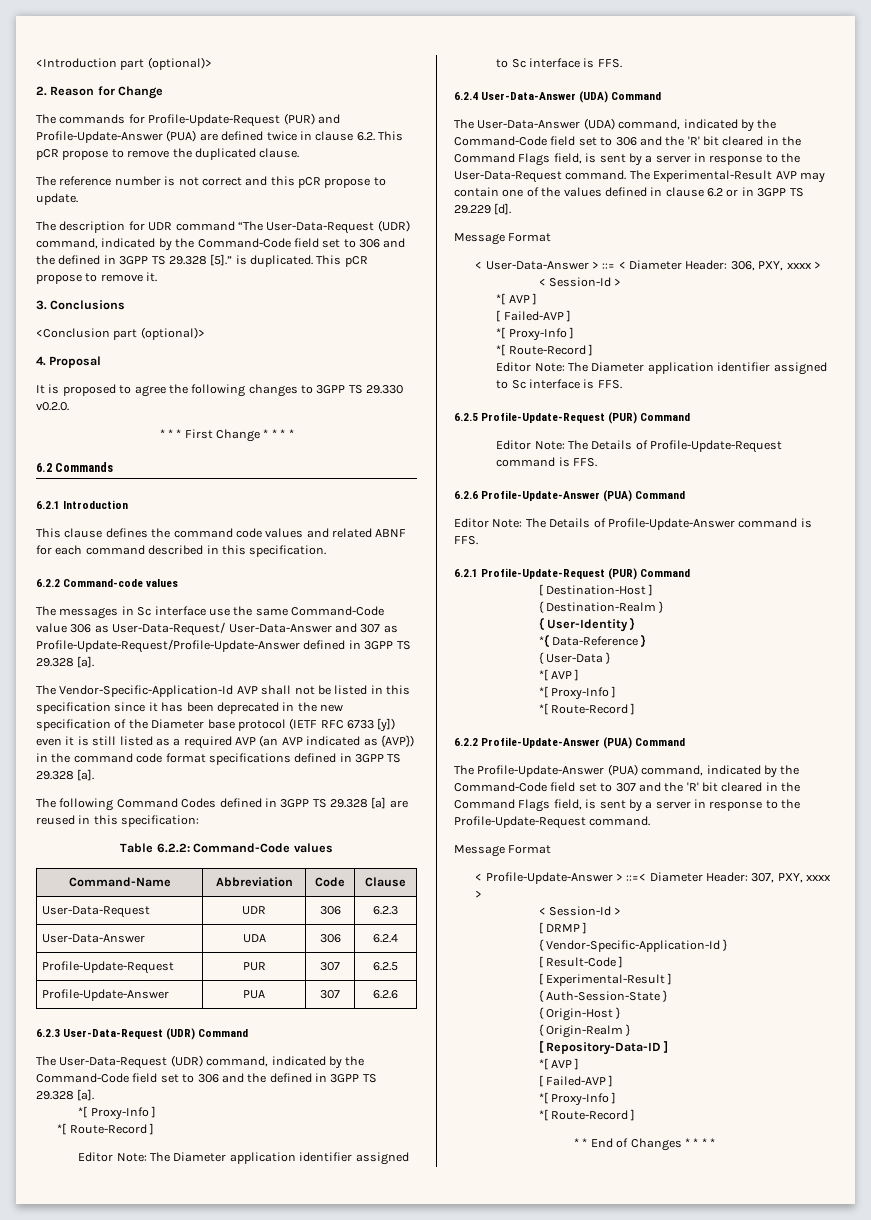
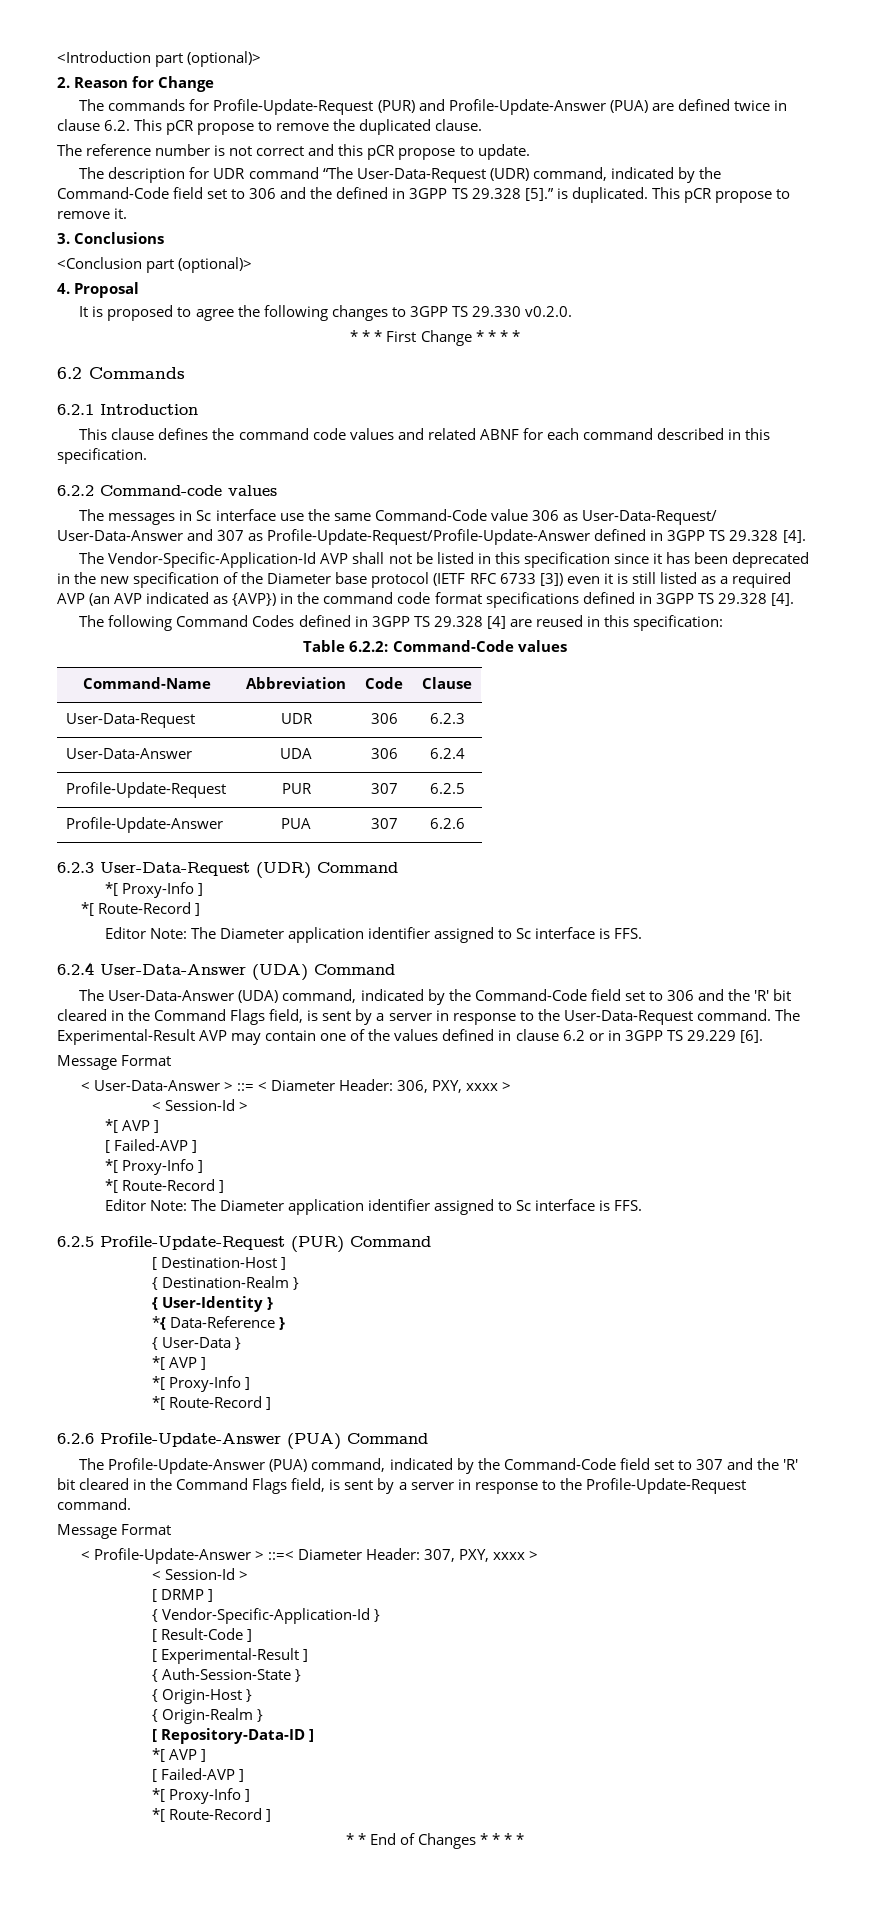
[77,656,95,668] [a]. -> [782,530,806,543] [4].
[377,718,396,732] [y]) -> [539,573,563,586] [3])
[77,769,95,781] [a]. -> [770,593,794,606] [4].
[371,797,387,809] [a] -> [486,616,506,629] [4]
[36,1055,365,1069] [36,1073,377,1083] [36,1089,95,1101] // The User-Data-Request (UDR) command, indicated by the Command-Code field set to 306 and the defined in 3GPP TS 29.328 [a]. -> (398, 867) none
[494,203,512,215] [d]. -> [739,1030,763,1043] [6].
[496,440,783,453] [496,457,598,467] [454,490,686,502] [454,518,812,530] [454,536,478,545] [454,568,691,580] // Editor Note: The Details of Profile-Update-Request command is FFS. // 6.2.6 Profile-Update-Answer (PUA) Command // Editor Note: The Details of Profile-Update-Answer command is FFS. // 6.2.1 Profile-Update-Request (PUR) Command -> (431, 1241) none
[454,738,478,746] 6.2.2 -> [57,1433,94,1444] 6.2.6

